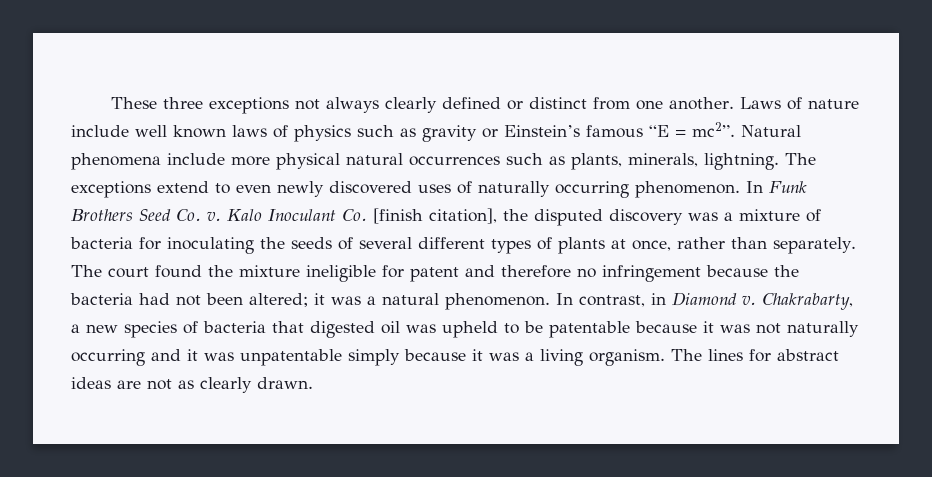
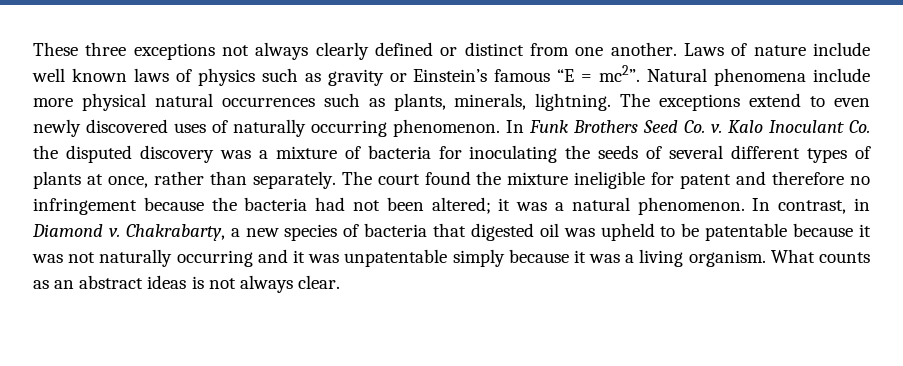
[372,208,497,224] [finish citation], -> (870, 126) none
[671,349,839,362] [71,377,313,393] The lines for abstract ideas are not as clearly drawn. -> [770,249,870,263] [33,275,340,293] What counts as an abstract ideas is not always clear.

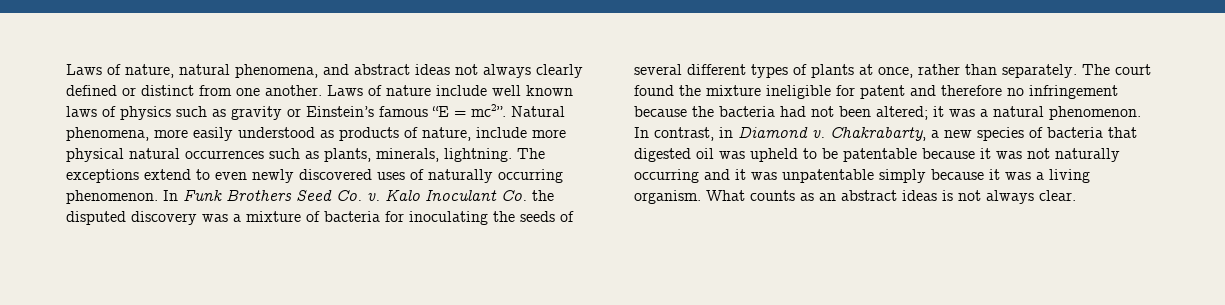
[33,42,215,60] These three exceptions -> [66,64,450,78] Laws of nature, natural phenomena, and abstract ideas
[714,68,807,86] phenomena -> [66,127,471,141] phenomena, more easily understood as products of nature,

